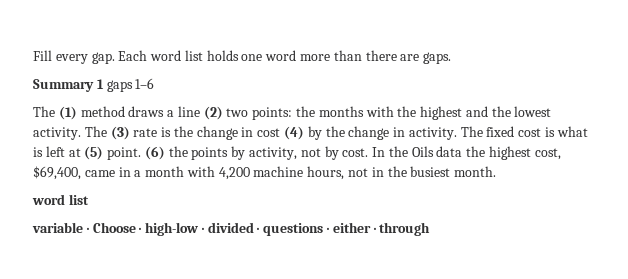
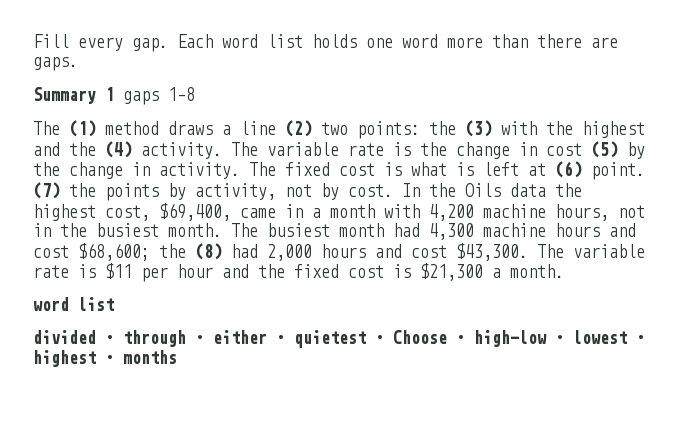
[135,78,155,89] 1–6 -> [168,87,195,101] 1–8
[318,106,364,117] months -> [465,120,492,137] (3)
[514,106,552,117] [33,126,130,140] lowest activity. The (3) -> [105,141,339,159] (4) activity. The variable
[284,126,305,140] (4) -> [591,141,618,158] (5)
[84,146,165,160] (5) point. (6) -> [555,161,645,180] [33,182,60,199] (6) point. (7)
[32,194,89,205] [32,222,83,233] // word list // variable -> [231,223,636,240] [33,243,645,261] [33,263,564,282] [33,297,114,311] [33,330,366,348] The busiest month had 4,300 machine hours and cost $68,600; the (8) had 2,000 hours and cost $43,300. The variable rate is $11 per hour and the fixed cost is $21,300 a month. // word list // divided · through · either · quietest
[207,222,431,236] divided · questions · either · through -> [573,330,645,344] [33,350,177,367] lowest · highest · months

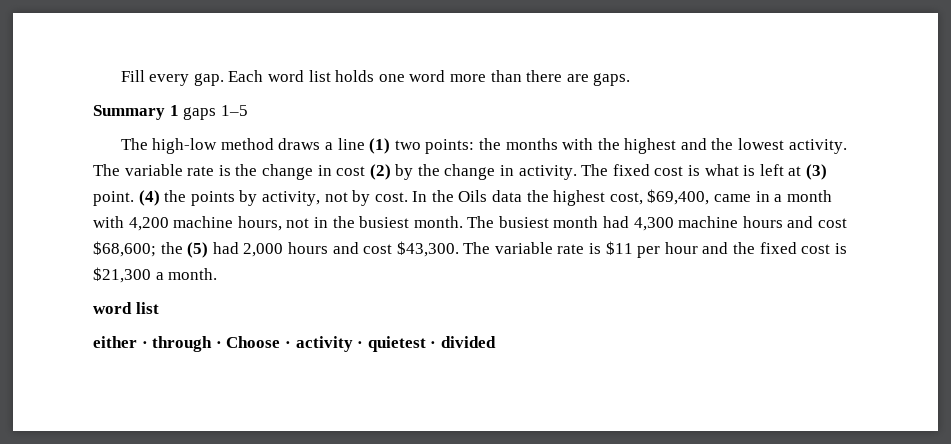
[168,87,195,101] [33,120,96,137] 1–8 // The (1) -> [220,105,248,116] [120,138,218,154] 1–5 // The high-low
[285,120,312,137] (2) -> [369,138,391,154] (1)
[465,120,492,137] (3) -> [505,138,558,150] months
[105,141,132,158] (4) -> [738,138,785,150] lowest
[591,141,618,158] (5) -> [369,164,391,180] (2)
[555,161,645,180] [33,182,60,199] (6) point. (7) -> [805,164,827,180] [93,190,160,206] (3) point. (4)
[195,243,222,260] (8) -> [187,242,209,258] (5)
[33,330,96,344] divided -> [93,336,137,348] either
[213,330,645,348] [33,350,177,367] either · quietest · Choose · high-low · lowest · highest · months -> [226,336,496,352] Choose · activity · quietest · divided

